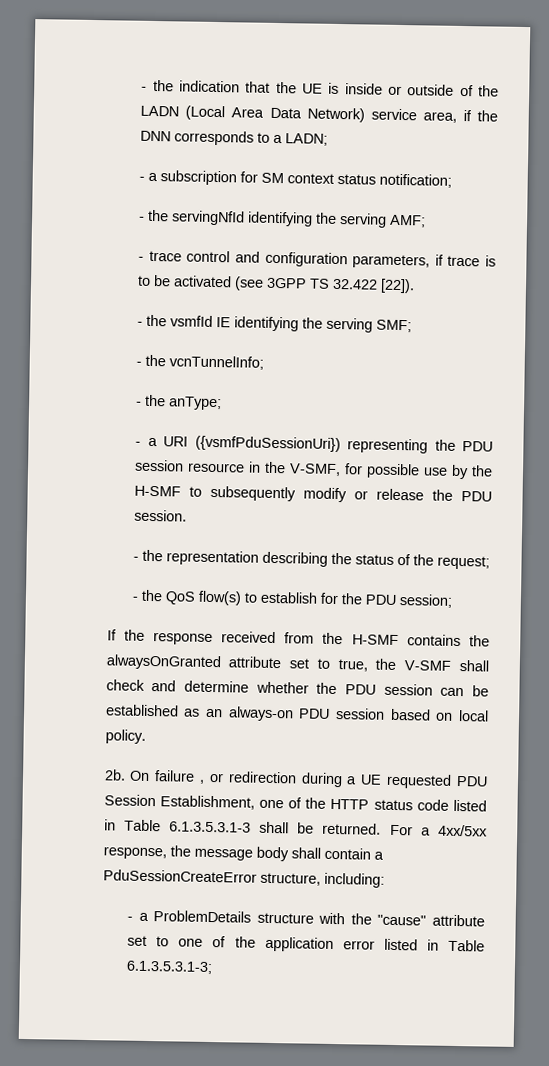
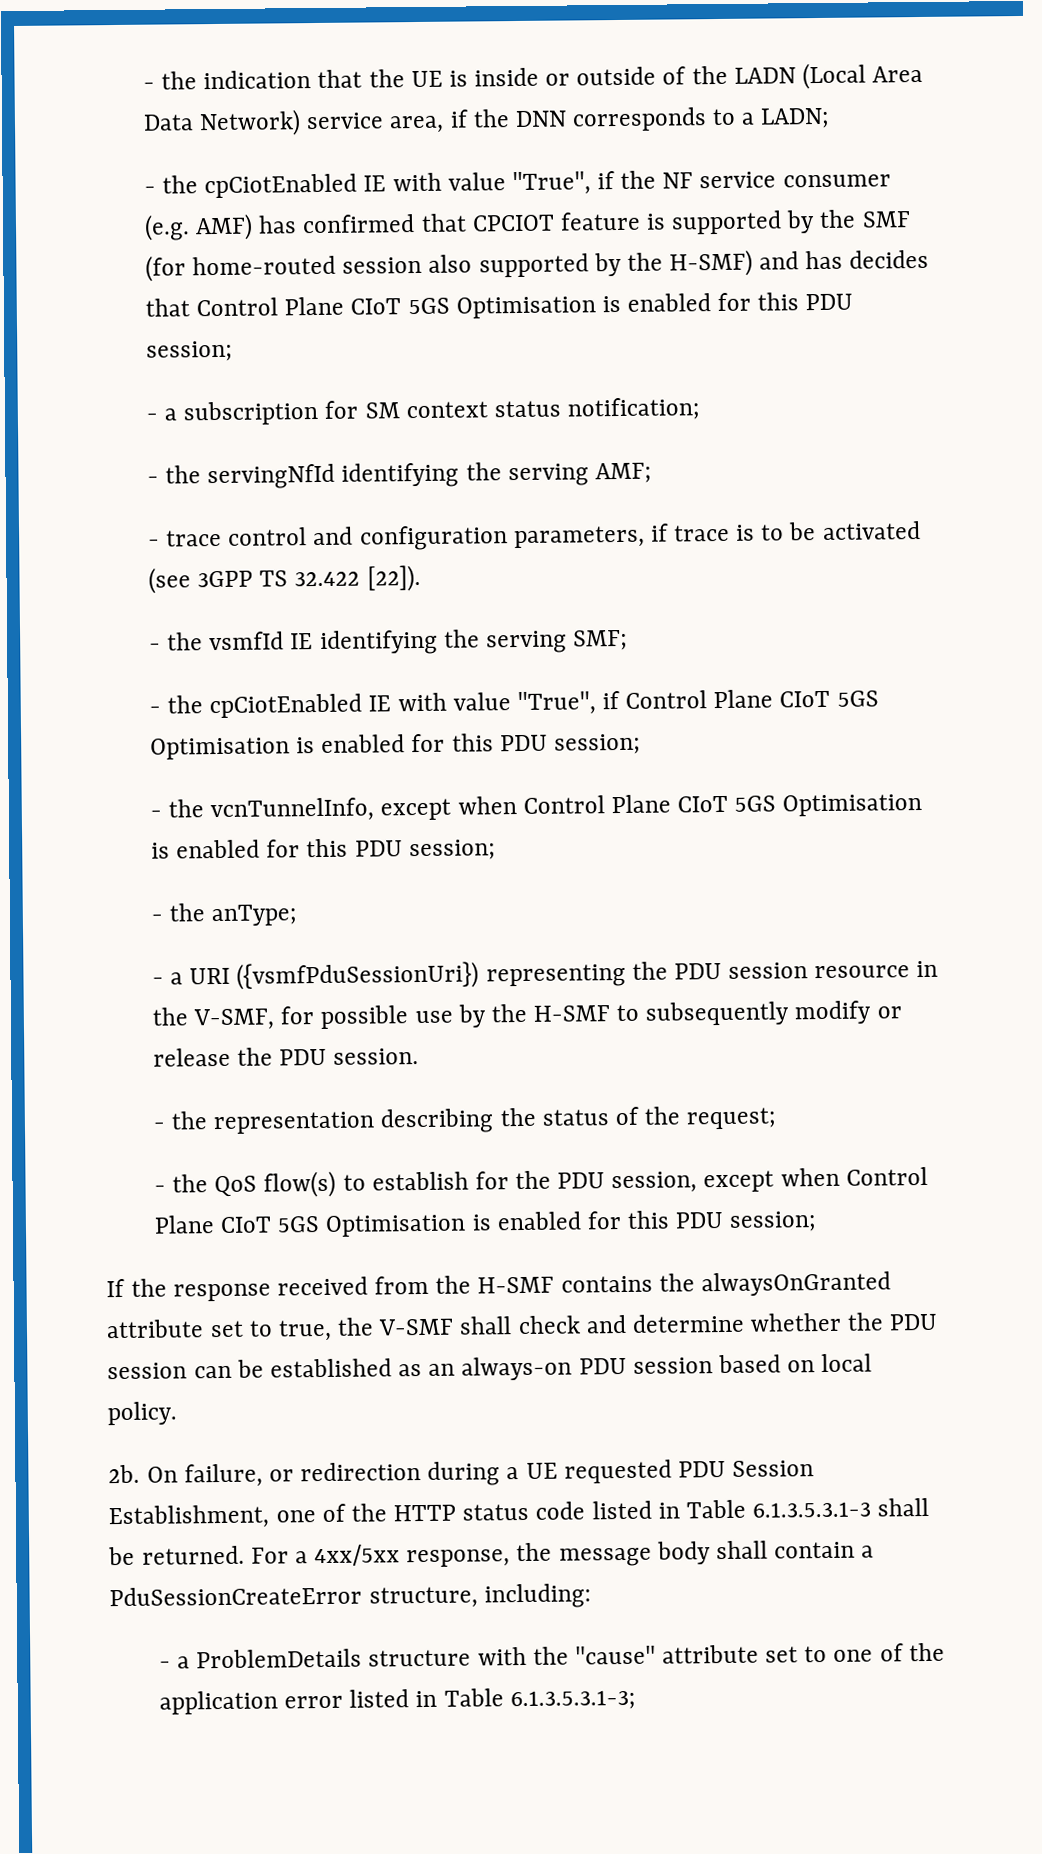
(329, 139) none -> [143,170,891,199] [143,209,911,241] [144,249,930,282] [144,292,854,319] [145,340,233,362] // - the cpCiotEnabled IE with value "True", if the NF service consumer (e.g. AMF) has confirmed that CPCIOT feature is supported by the SMF (for home-routed session also supported by the H-SMF) and has decides that Control Plane CIoT 5GS Optimisation is enabled for this PDU session;
[169,355,265,370] vcnTunnelInfo; -> [209,689,879,719] [149,733,641,760] [149,793,923,823] [150,838,496,861] cpCiotEnabled IE with value "True", if Control Plane CIoT 5GS Optimisation is enabled for this PDU session; // - the vcnTunnelInfo, except when Control Plane CIoT 5GS Optimisation is enabled for this PDU session;
(398, 599) none -> [611,1166,928,1194] [153,1210,725,1237] session, except when Control Plane CIoT 5GS Optimisation is enabled for this PDU
[154,770,205,784] failure , -> [183,1463,263,1488] failure,

